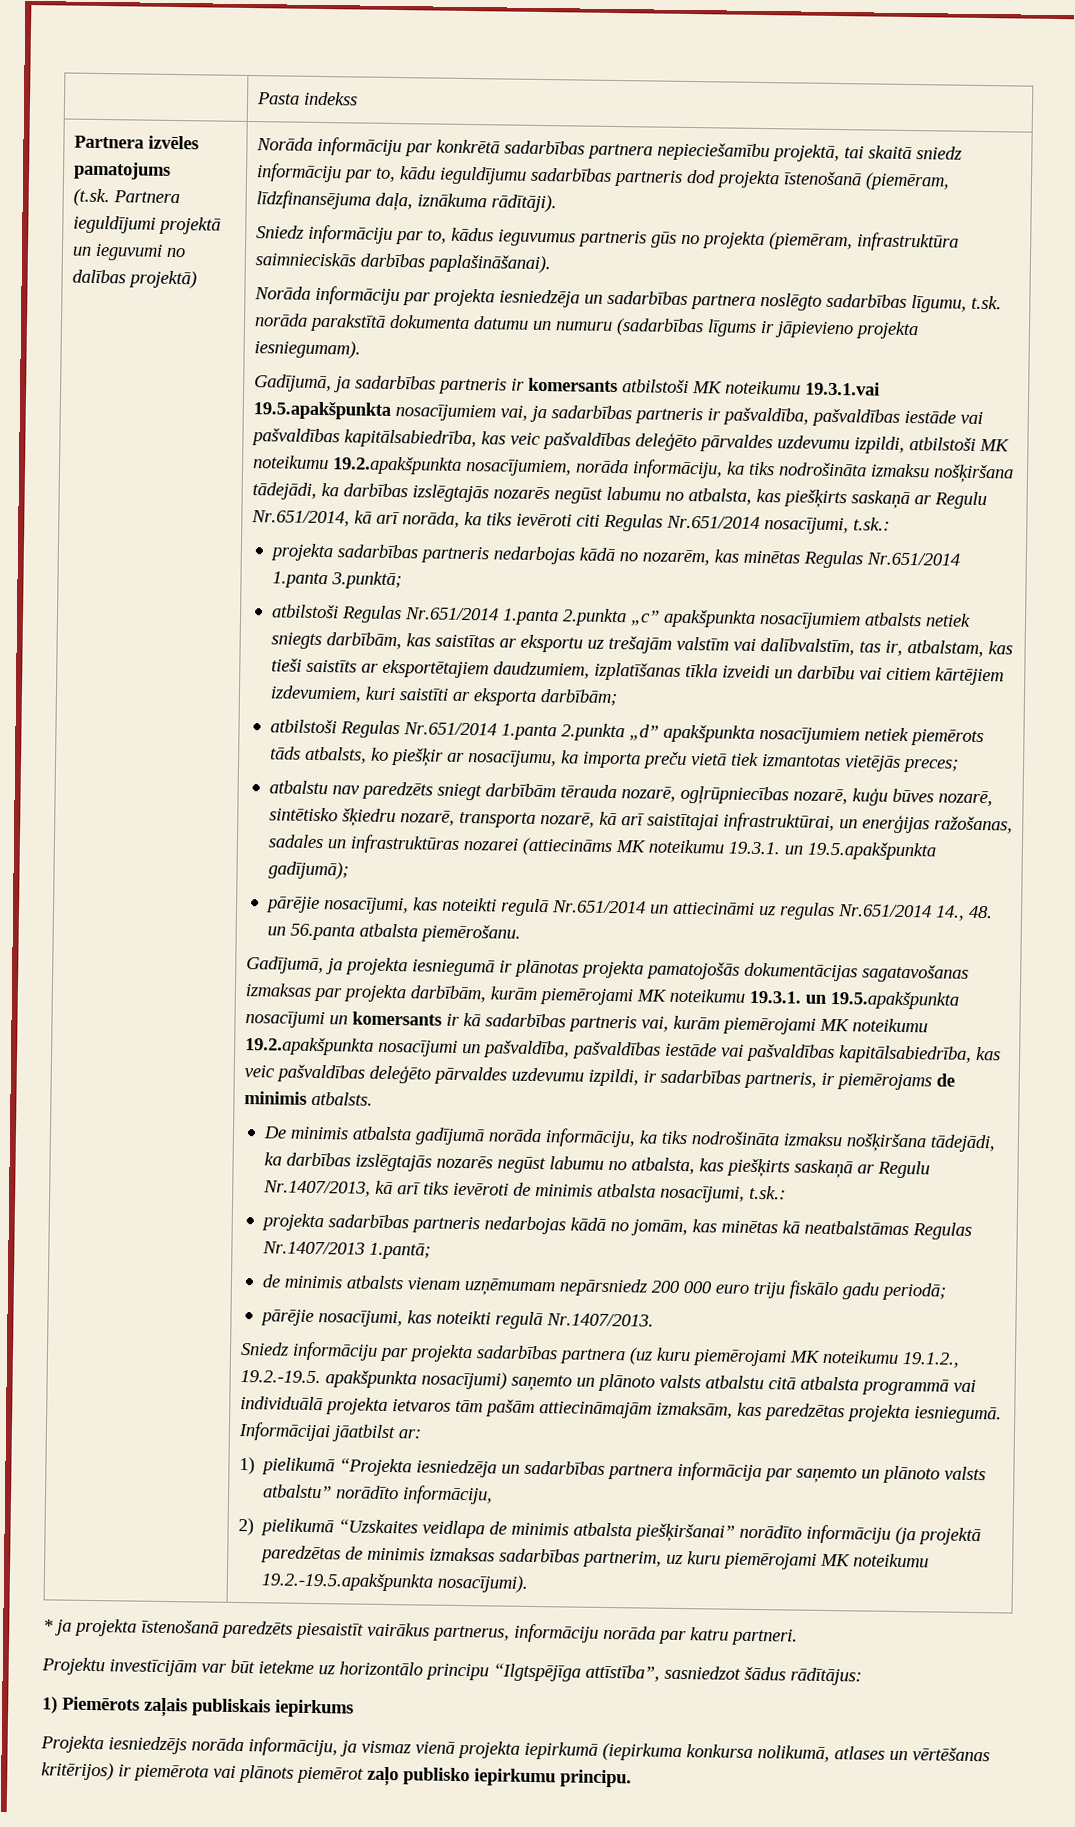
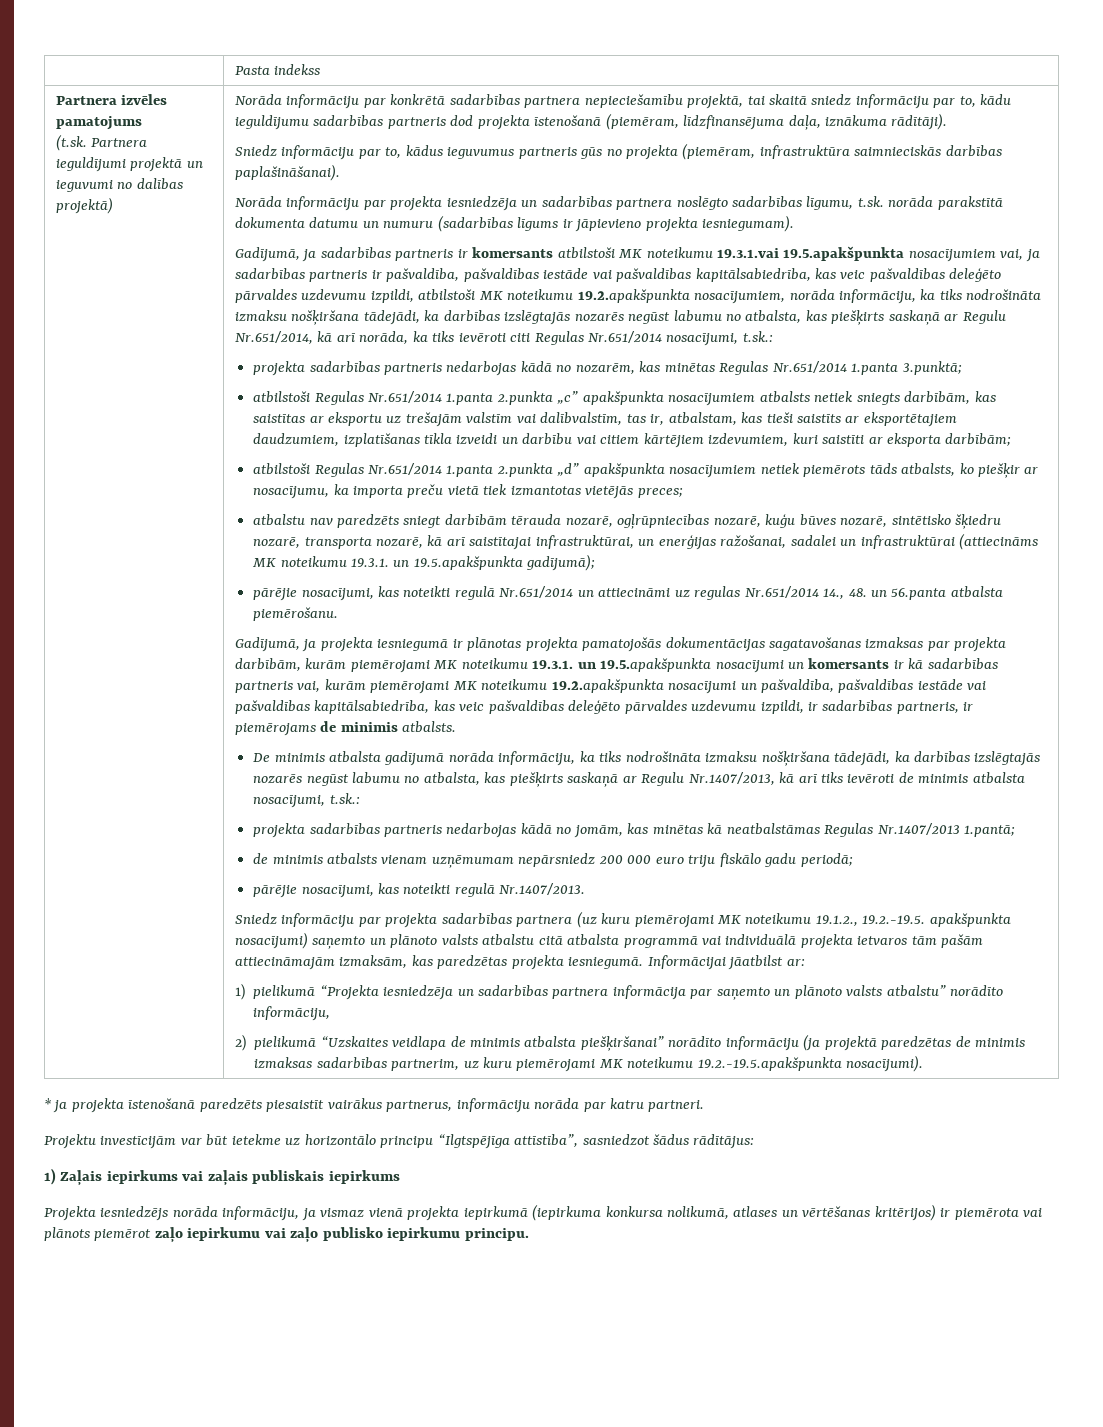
[933,816,1013,834] [267,834,519,854] ražošanas, sadales un infrastruktūras nozarei -> [720,535,955,549] ražošanai, sadalei un infrastruktūrai
[62,1696,140,1711] Piemērots -> [60,1170,204,1186] Zaļais iepirkums vai
(399, 1776) none -> [187,1227,319,1243] iepirkumu vai zaļo

